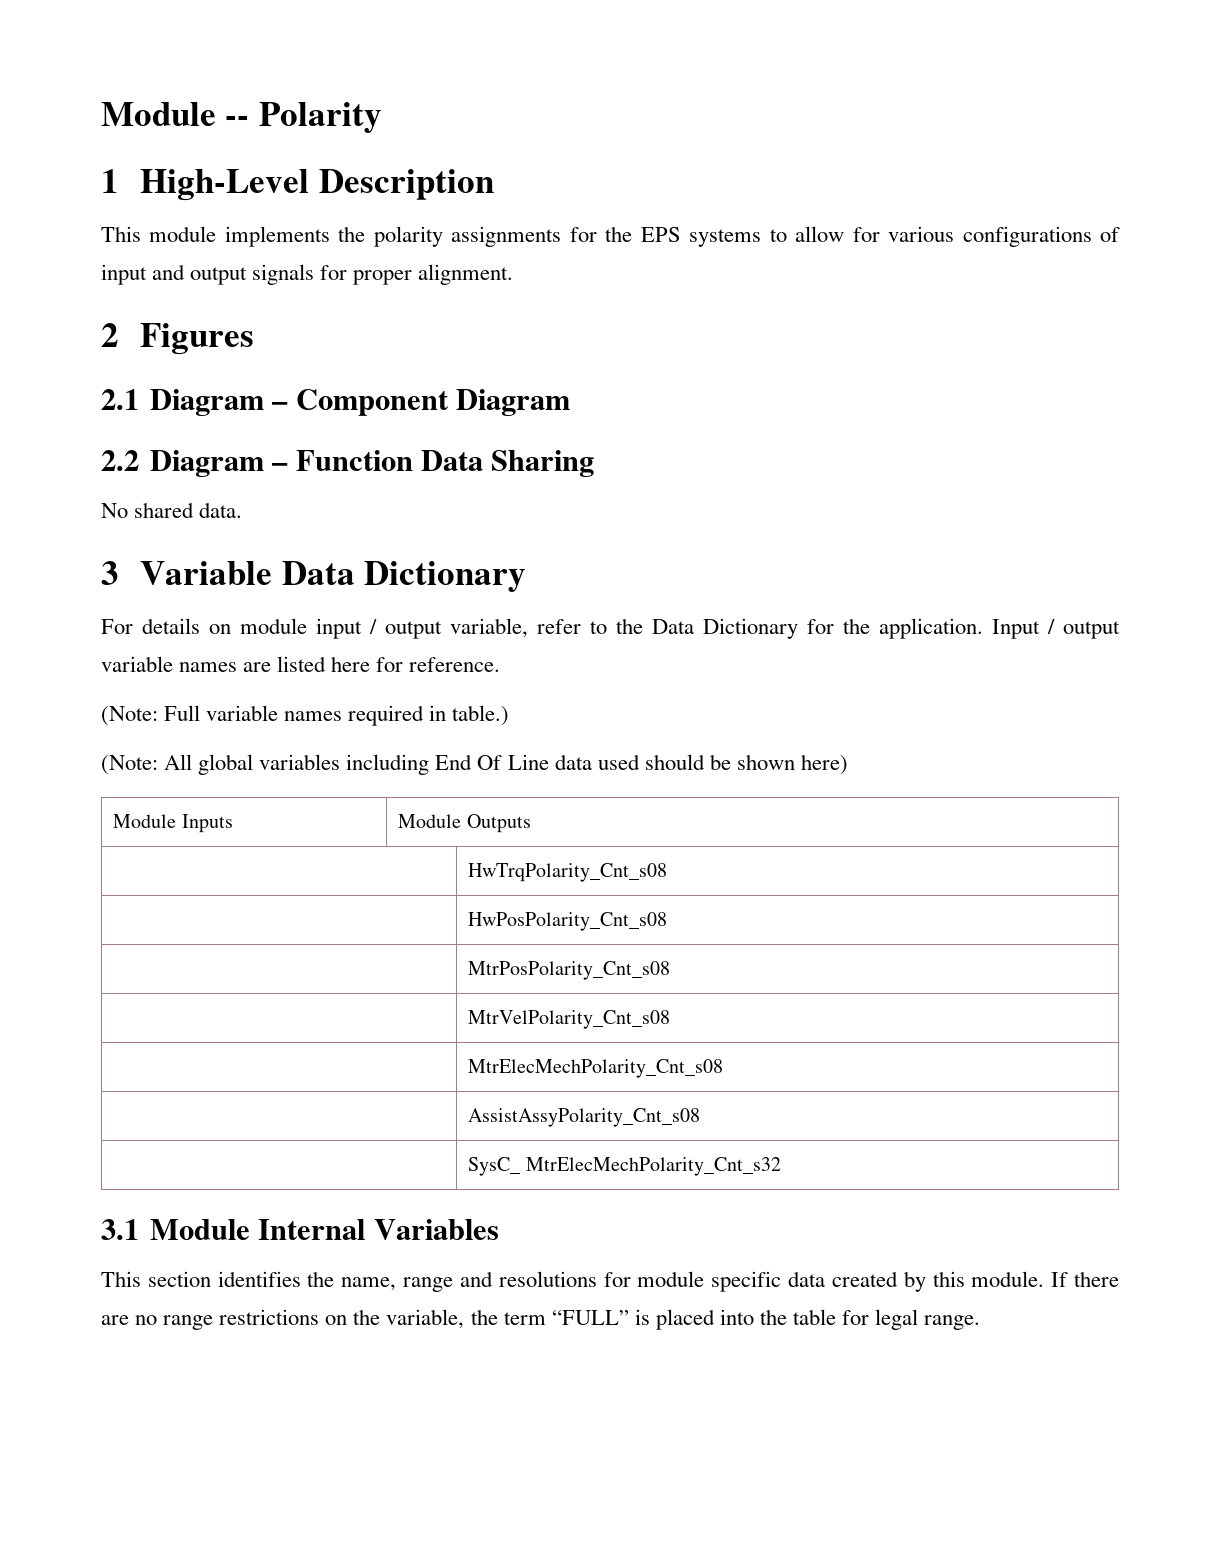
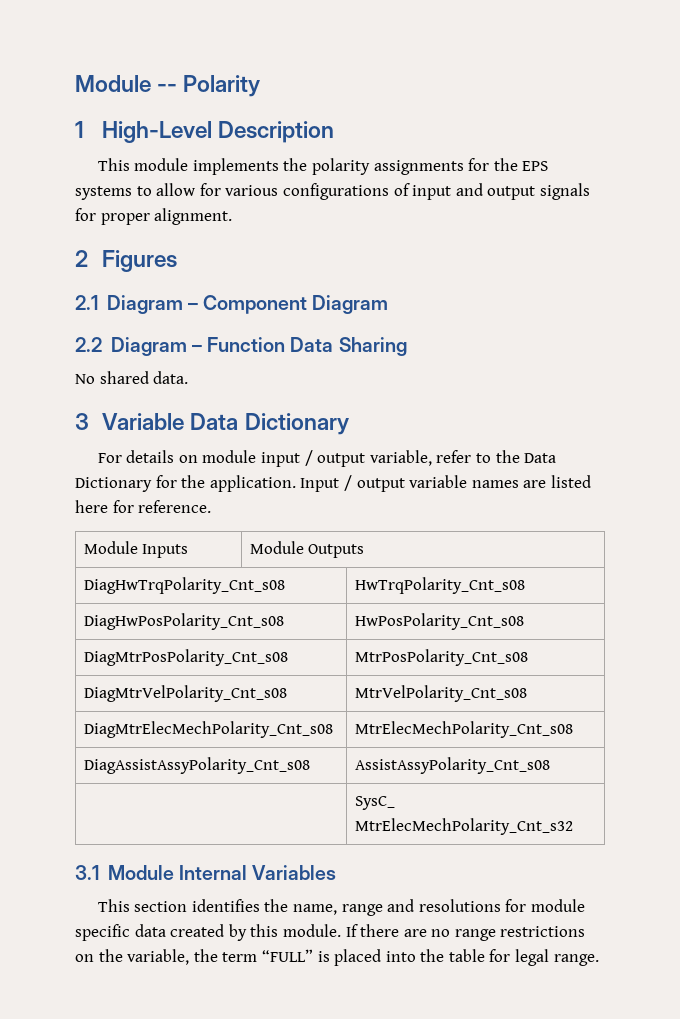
[101,705,510,726] [101,754,848,775] // (Note: Full variable names required in table.) // (Note: All global variables including End Of Line data used should be shown here) -> (212, 506) none
(531, 823) none -> [83,577,285,594] DiagHwTrqPolarity_Cnt_s08
(668, 872) none -> [83,613,284,630] DiagHwPosPolarity_Cnt_s08
(668, 921) none -> [83,649,288,666] DiagMtrPosPolarity_Cnt_s08
(671, 970) none -> [83,685,287,702] DiagMtrVelPolarity_Cnt_s08
(671, 1019) none -> [83,721,333,738] DiagMtrElecMechPolarity_Cnt_s08
(724, 1068) none -> [83,757,310,774] DiagAssistAssyPolarity_Cnt_s08

